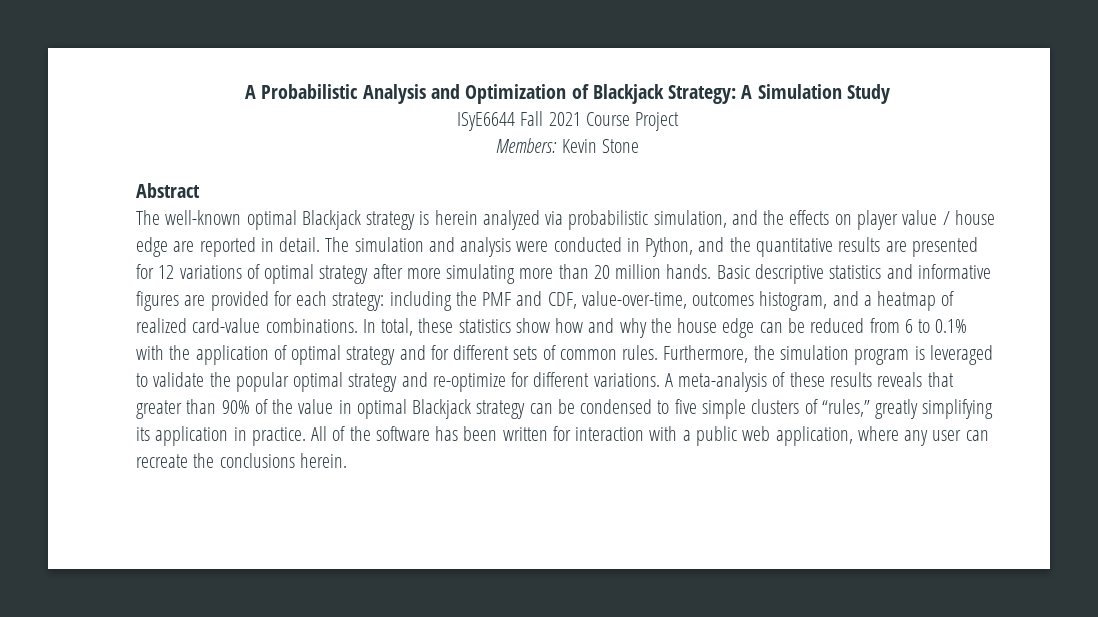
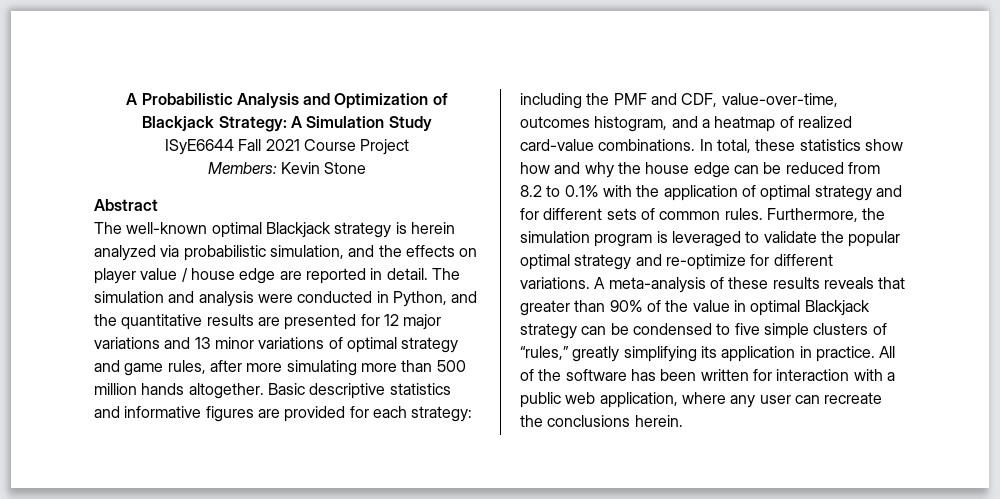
(175, 272) none -> [403,314,442,330] [94,337,254,349] major variations and 13 minor
(369, 274) none -> [94,360,206,376] and game rules,
[593,264,712,279] 20 million hands. -> [436,360,466,372] [94,383,264,399] 500 million hands altogether.
[904,319,913,333] 6 -> [520,185,542,197] 8.2

